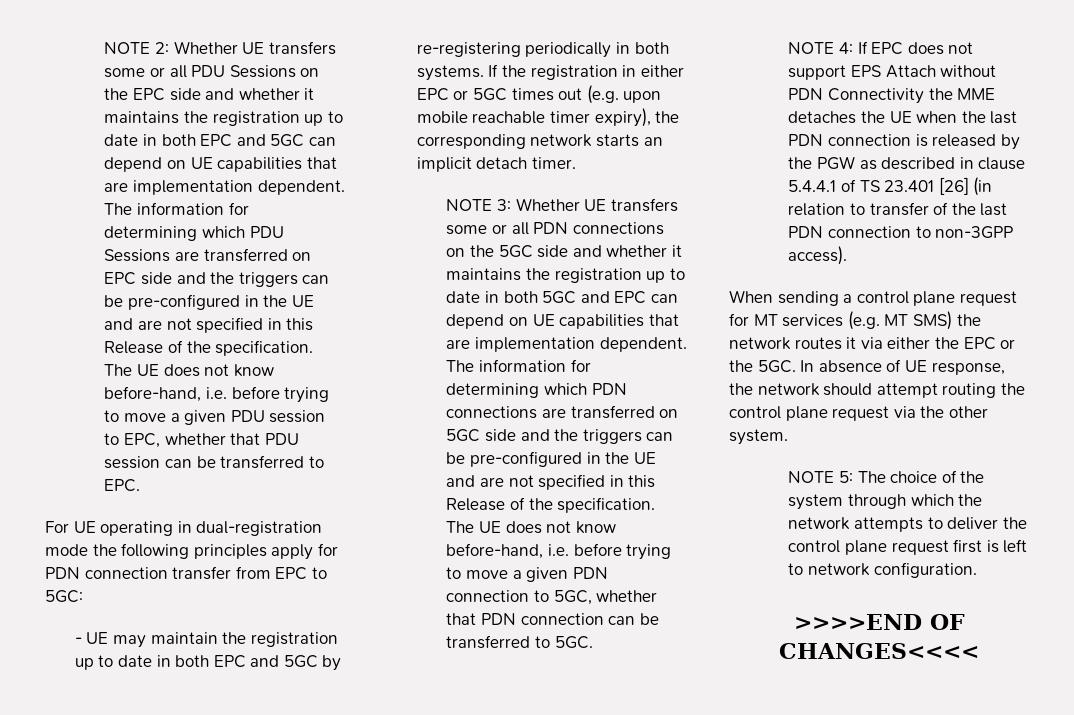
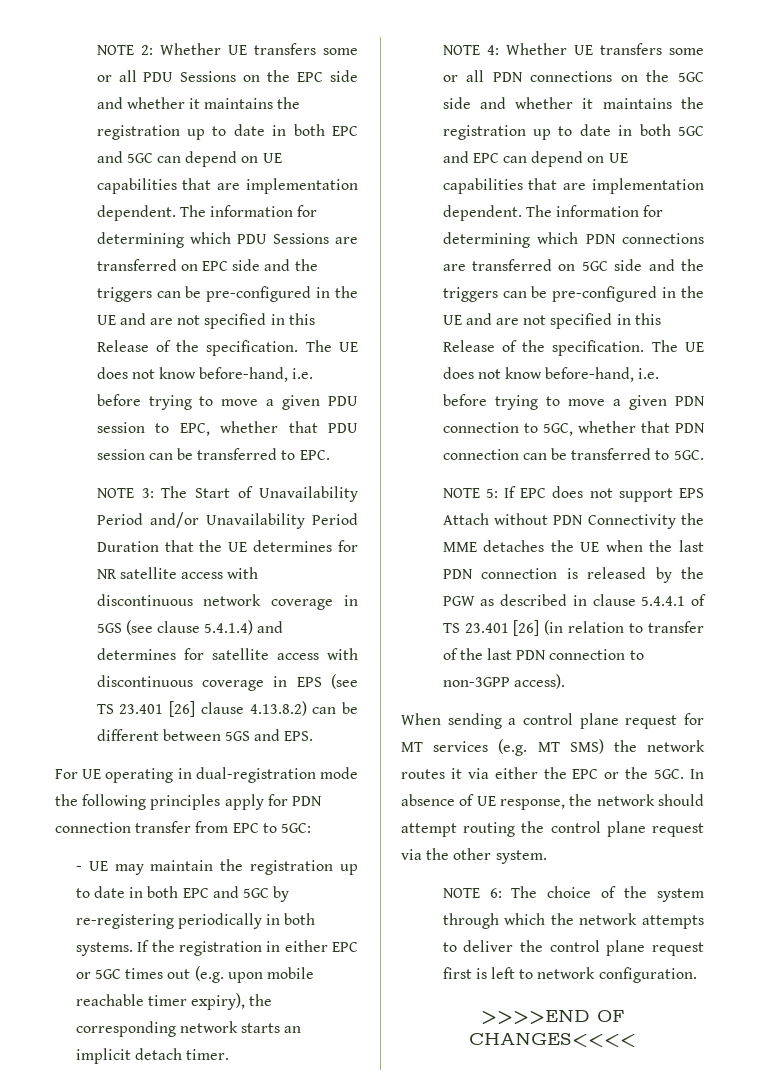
(141, 485) none -> [96,486,358,502] [96,512,359,529] [96,540,358,552] [96,567,259,579] [96,594,358,610] [96,620,284,635] [96,648,359,660] [96,674,359,691] [96,701,358,717] [96,729,314,741] // NOTE 3: The Start of Unavailability Period and/or Unavailability Period Duration that the UE determines for NR satellite access with discontinuous network coverage in 5GS (see clause 5.4.1.4) and determines for satellite access with discontinuous coverage in EPS (see TS 23.401 [26] clause 4.13.8.2) can be different between 5GS and EPS.
[497,199,512,211] 3: -> [486,45,499,55] 4:
[839,42,854,54] 4: -> [485,488,498,498] 5:
[839,471,854,483] 5: -> [489,888,502,898] 6:

